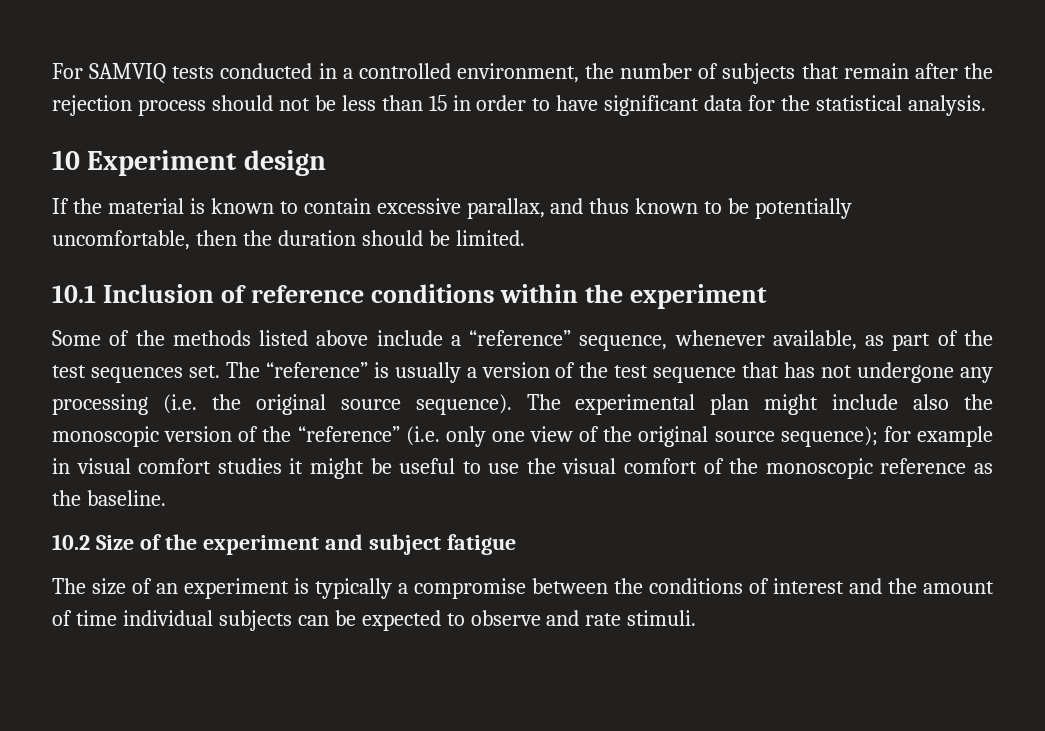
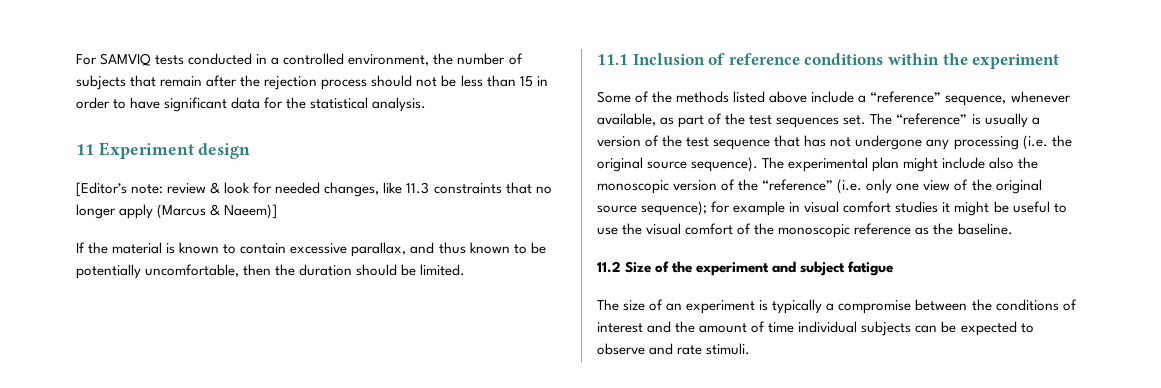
[52,150,80,170] 10 -> [76,144,94,155] 11
(326, 163) none -> [76,182,552,197] [76,204,278,219] // [Editor’s note: review & look for needed changes, like 11.3 constraints that no longer apply (Marcus & Naeem)]
[52,285,96,303] 10.1 -> [597,54,628,65] 11.1
[52,534,90,550] 10.2 -> [597,261,621,273] 11.2

